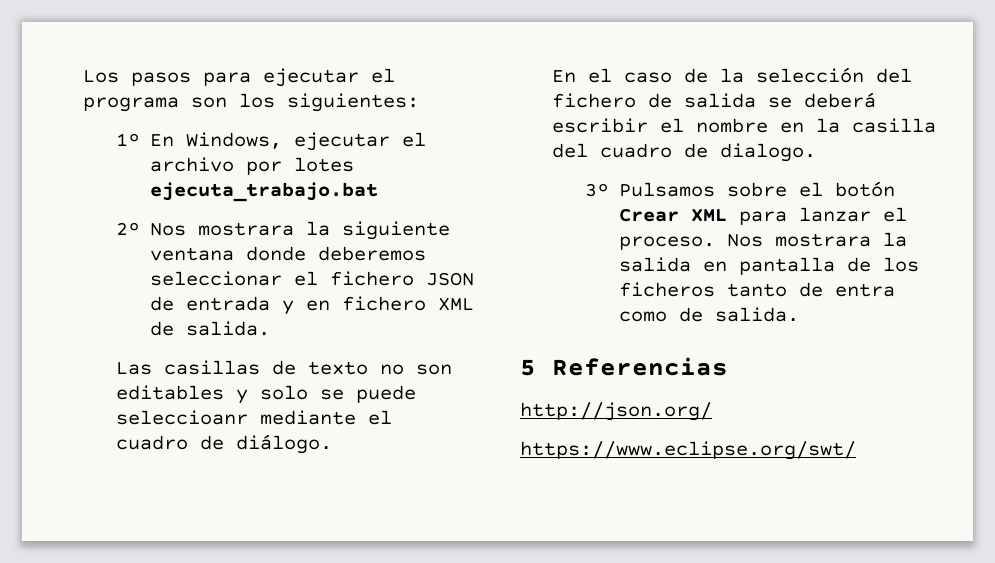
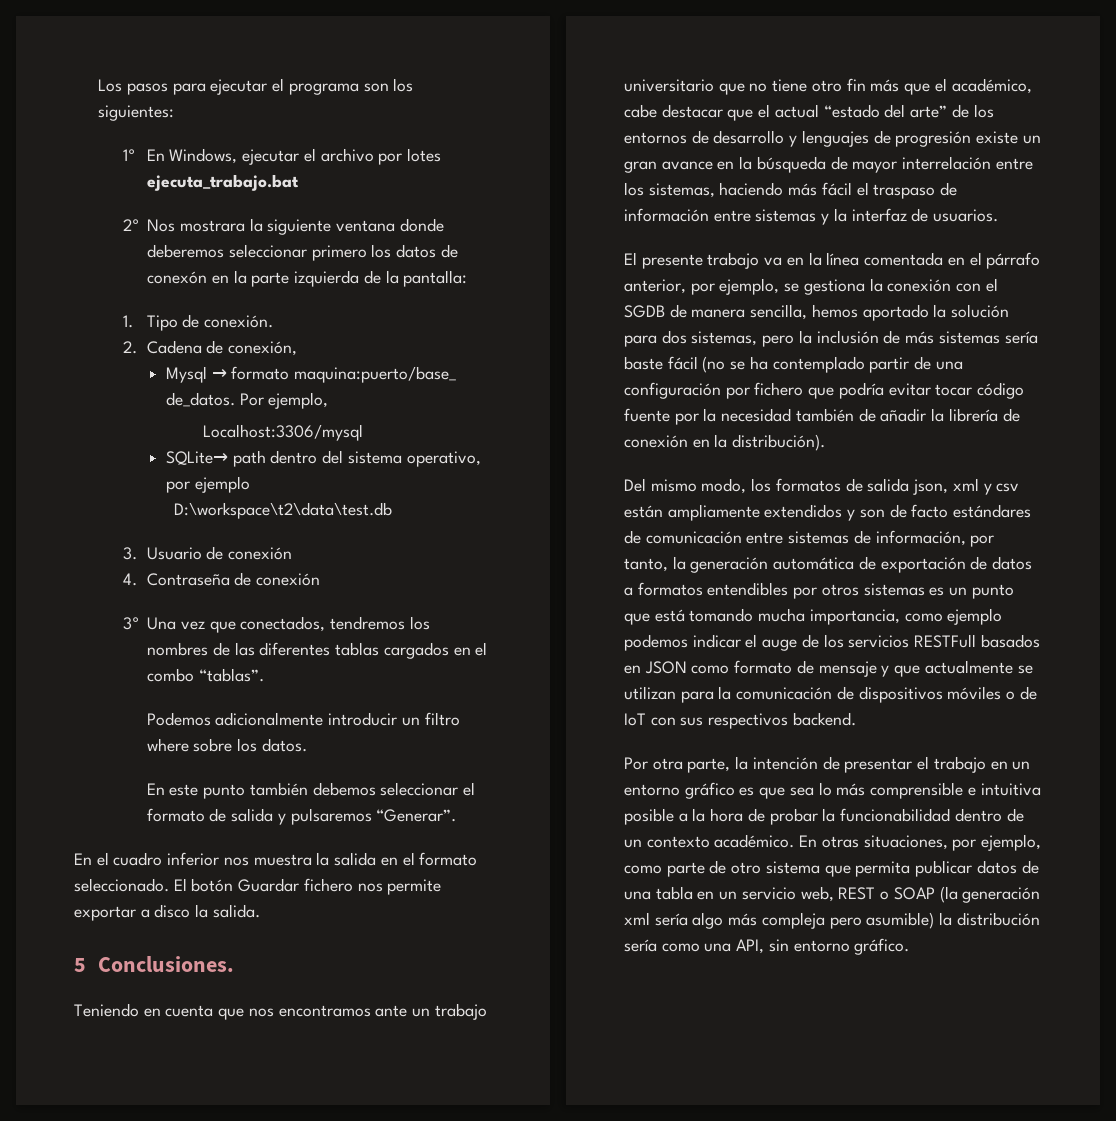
[294,271,475,286] [150,296,475,315] [150,321,271,336] [115,360,452,375] [115,385,416,404] [115,410,392,425] [115,434,332,454] [552,67,913,83] [552,92,877,108] [552,118,937,133] [552,143,817,162] [584,181,896,197] [619,207,908,225] [619,232,908,250] [619,257,920,275] [619,282,896,297] [619,307,800,322] [520,357,729,376] [520,402,712,421] [520,441,856,460] el fichero JSON de entrada y en fichero XML de salida. // Las casillas de texto no son editables y solo se puede seleccioanr mediante el cuadro de diálogo. // En el caso de la selección del fichero de salida se deberá escribir el nombre en la casilla del cuadro de dialogo. // 3º Pulsamos sobre el botón Crear XML para lanzar el proceso. Nos mostrara la salida en pantalla de los ficheros tanto de entra como de salida. // 5 Referencias // http://json.org/ // https://www.eclipse.org/swt/ -> [311,244,458,261] [147,270,468,287] [122,314,274,331] [122,340,298,356] [166,366,457,383] [166,392,329,409] [203,424,363,441] [166,450,481,467] [166,476,250,493] [174,502,392,519] [122,546,293,560] [122,572,321,586] [122,616,430,633] [147,642,488,659] [147,668,264,682] [146,712,460,726] [146,738,307,752] [146,782,476,799] [146,808,457,825] [74,852,478,866] [74,878,442,895] [74,904,260,921] [74,956,235,972] [74,1003,487,1020] [624,78,1032,95] [624,104,994,121] [624,130,1041,147] [624,156,1033,173] [624,182,958,199] [624,208,999,225] [624,252,1041,269] [624,278,998,295] [624,304,1010,321] [624,330,1038,347] [624,356,963,373] [624,382,1025,399] [624,408,1020,425] [624,434,826,451] [624,478,1020,495] [624,504,1032,521] [624,530,995,547] [624,556,1033,573] [624,582,1014,599] [624,608,1003,625] [624,634,1040,651] [624,660,1033,677] [624,686,1037,703] [624,712,856,729] [624,756,1031,773] [624,782,1041,799] [624,808,1024,825] [624,834,1042,851] [624,860,1039,877] [624,886,1041,903] [624,912,1040,929] [624,938,910,955] primero los datos de conexón en la parte izquierda de la pantalla: // 1. Tipo de conexión. // 2. Cadena de conexión, // Mysql → formato maquina:puerto/base_ de_datos. Por ejemplo, // Localhost:3306/mysql // SQLite→ path dentro del sistema operativo, por ejemplo // D:\workspace\t2\data\test.db // 3. Usuario de conexión // 4. Contraseña de conexión // 3º Una vez que conectados, tendremos los nombres de las diferentes tablas cargados en el combo “tablas”. // Podemos adicionalmente introducir un filtro where sobre los datos. // En este punto también debemos seleccionar el formato de salida y pulsaremos “Generar”. // En el cuadro inferior nos muestra la salida en el formato seleccionado. El botón Guardar fichero nos permite exportar a disco la salida. // 5 Conclusiones. // Teniendo en cuenta que nos encontramos ante un trabajo universitario que no tiene otro fin más que el académico, cabe destacar que el actual “estado del arte” de los entornos de desarrollo y lenguajes de progresión existe un gran avance en la búsqueda de mayor interrelación entre los sistemas, haciendo más fácil el traspaso de información entre sistemas y la interfaz de usuarios. // El presente trabajo va en la línea comentada en el párrafo anterior, por ejemplo, se gestiona la conexión con el SGDB de manera sencilla, hemos aportado la solución para dos sistemas, pero la inclusión de más sistemas sería baste fácil (no se ha contemplado partir de una configuración por fichero que podría evitar tocar código fuente por la necesidad también de añadir la librería de conexión en la distribución). // Del mismo modo, los formatos de salida json, xml y csv están ampliamente extendidos y son de facto estándares de comunicación entre sistemas de información, por tanto, la generación automática de exportación de datos a formatos entendibles por otros sistemas es un punto que está tomando mucha importancia, como ejemplo podemos indicar el auge de los servicios RESTFull basados en JSON como formato de mensaje y que actualmente se utilizan para la comunicación de dispositivos móviles o de IoT con sus respectivos backend. // Por otra parte, la intención de presentar el trabajo en un entorno gráfico es que sea lo más comprensible e intuitiva posible a la hora de probar la funcionabilidad dentro de un contexto académico. En otras situaciones, por ejemplo, como parte de otro sistema que permita publicar datos de una tabla en un servicio web, REST o SOAP (la generación xml sería algo más compleja pero asumible) la distribución sería como una API, sin entorno gráfico.

